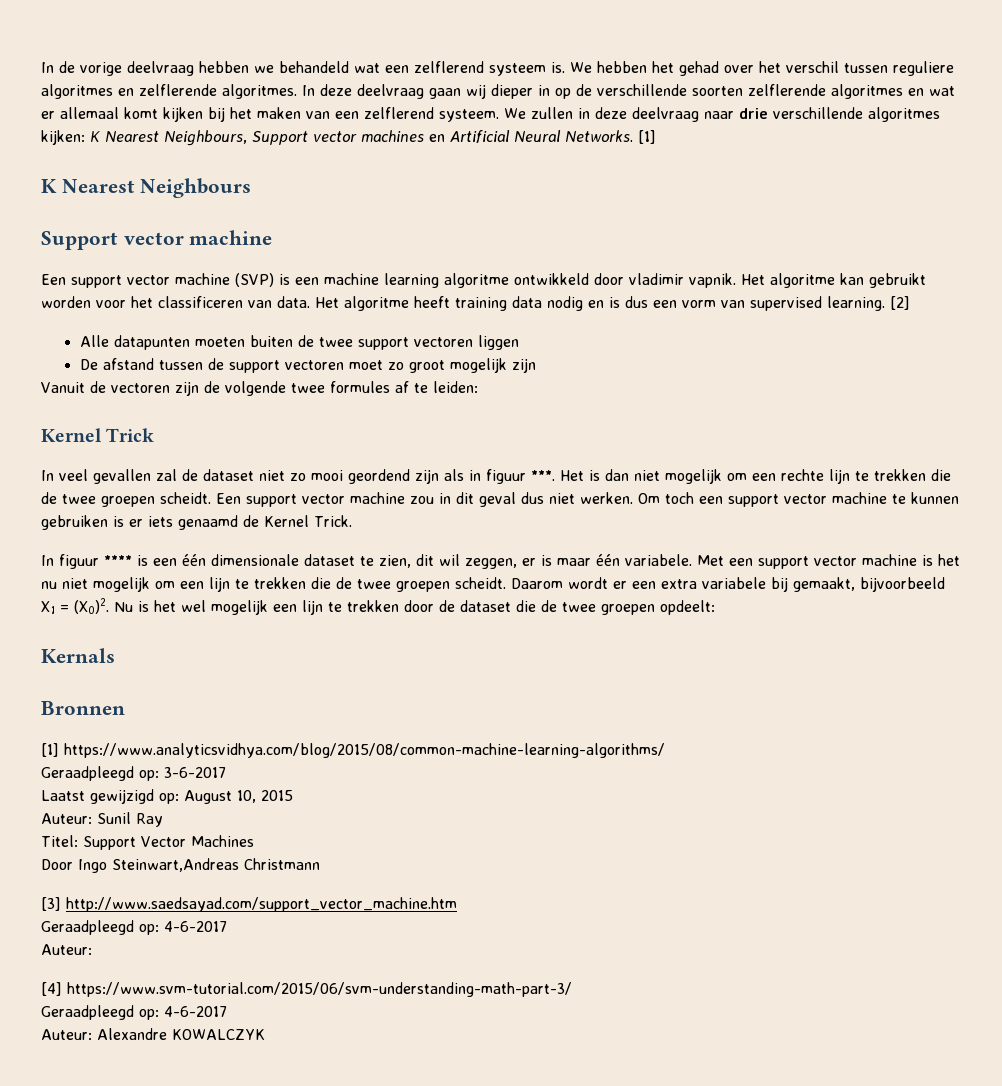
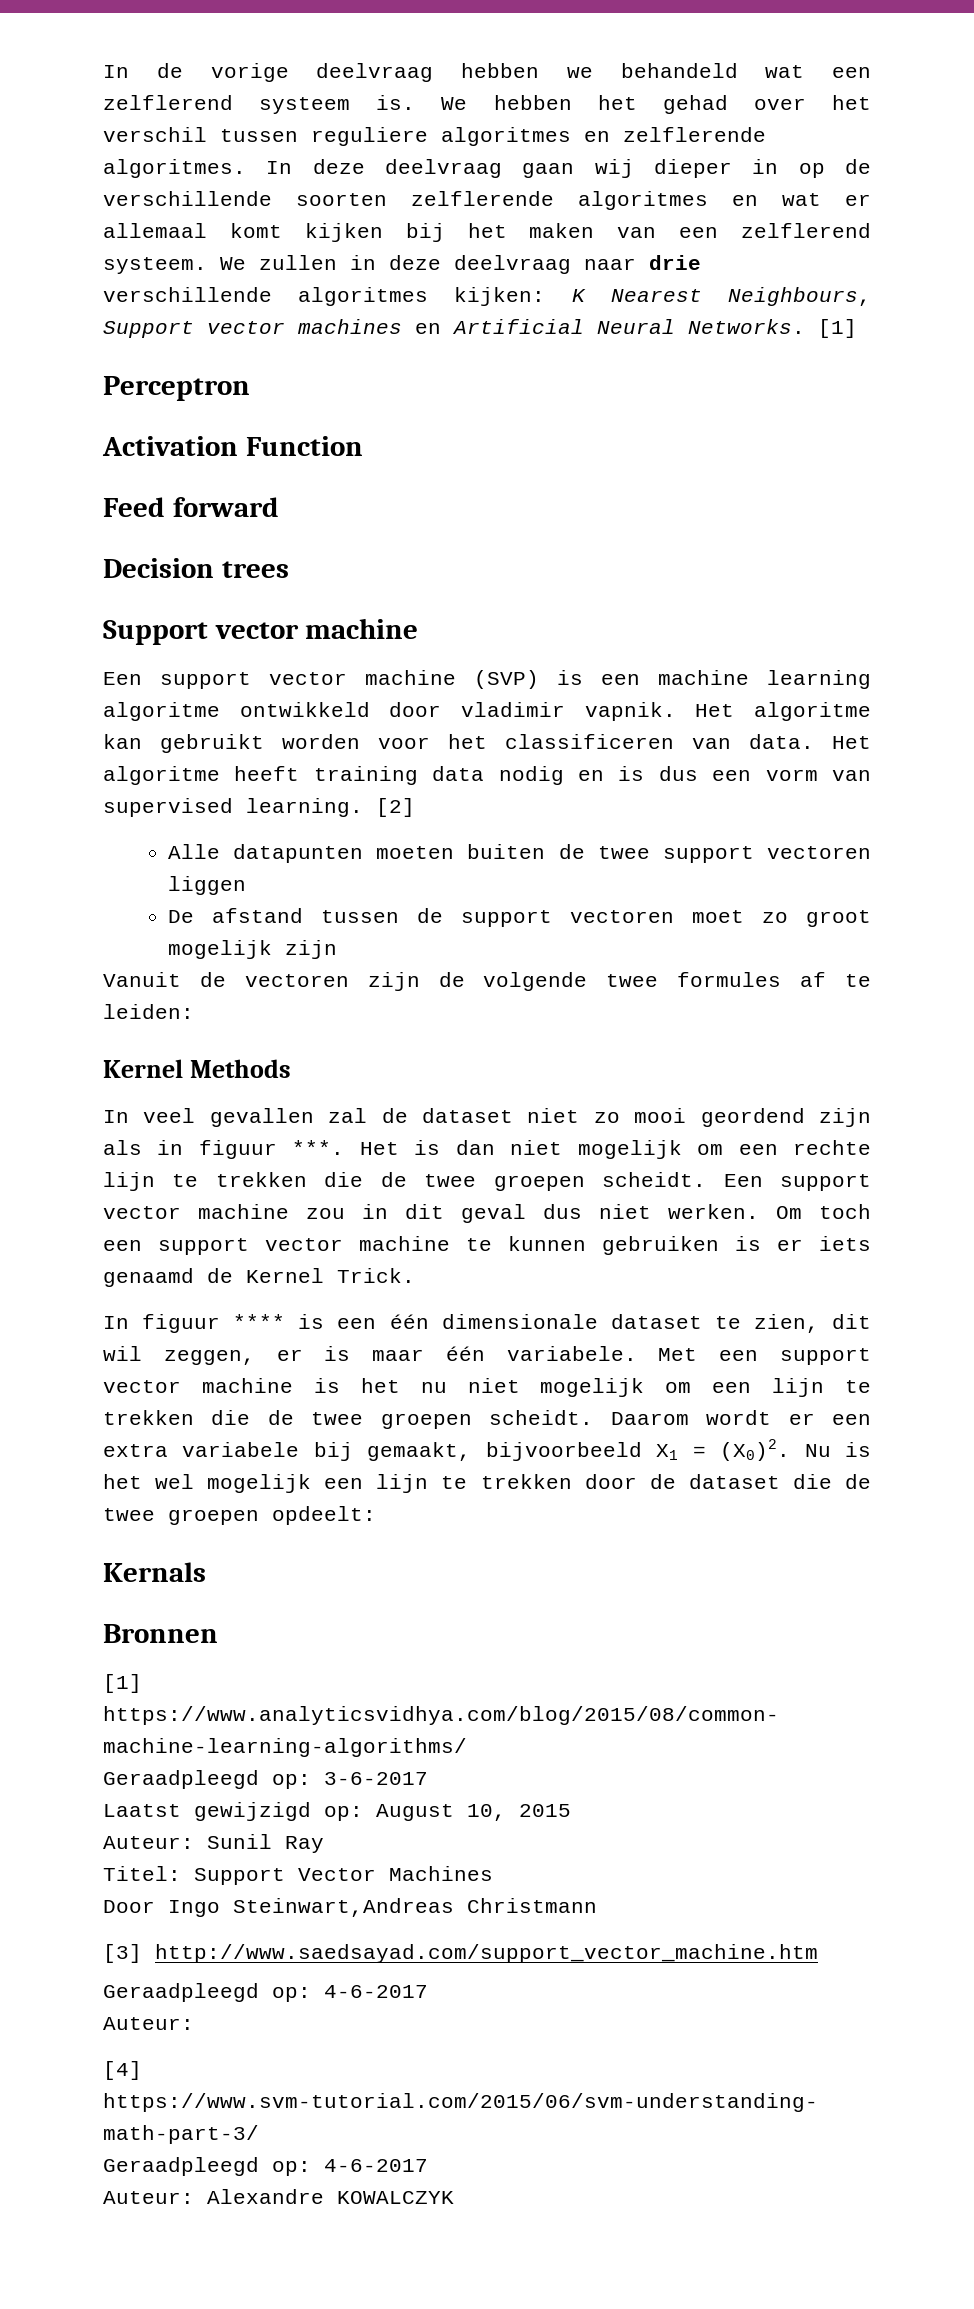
[41,178,252,198] K Nearest Neighbours -> [103,376,250,401] [102,436,363,456] [103,497,279,517] [103,558,289,578] Perceptron // Activation Function // Feed forward // Decision trees
[106,428,155,442] Trick -> [189,1059,291,1078] Methods

